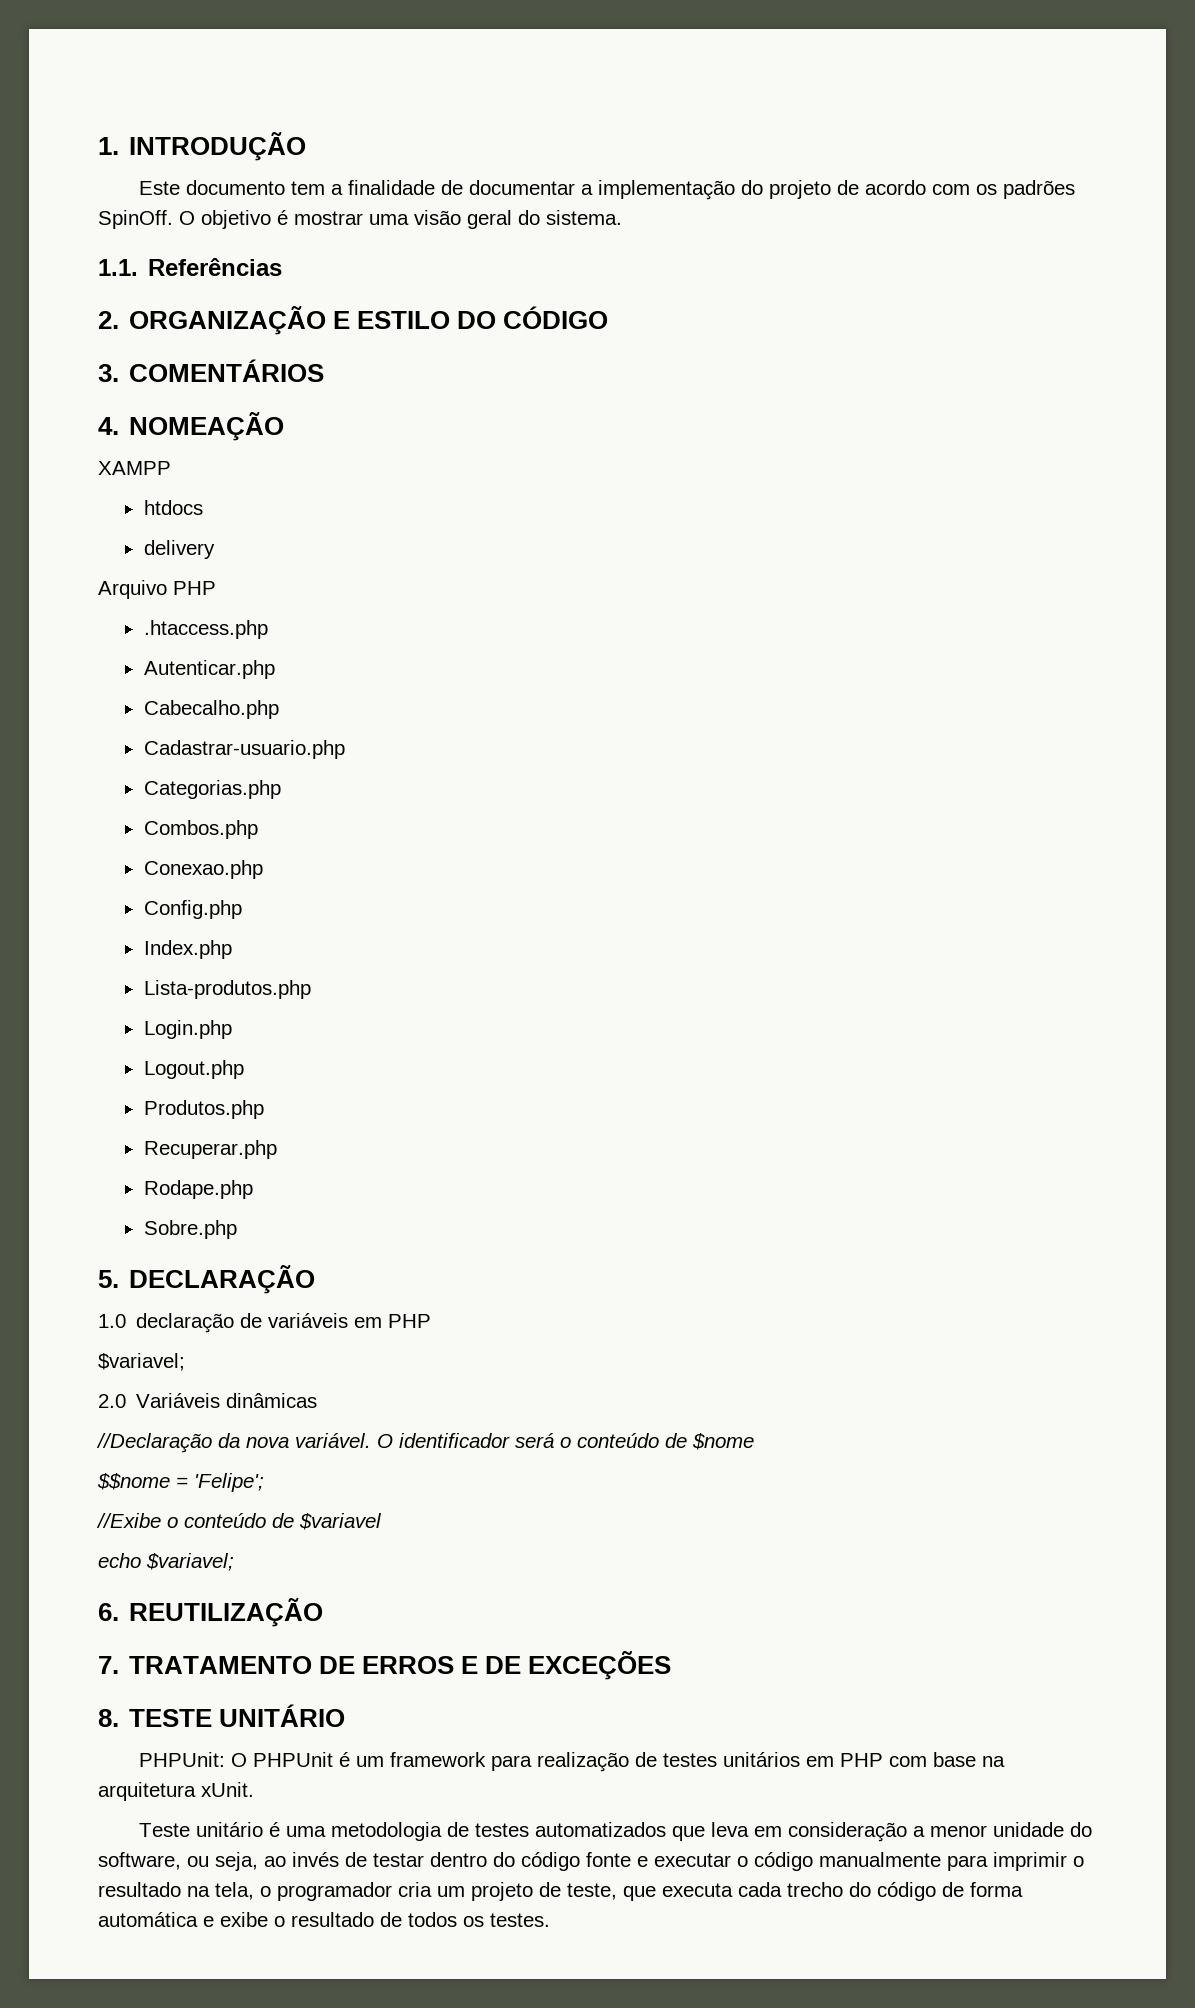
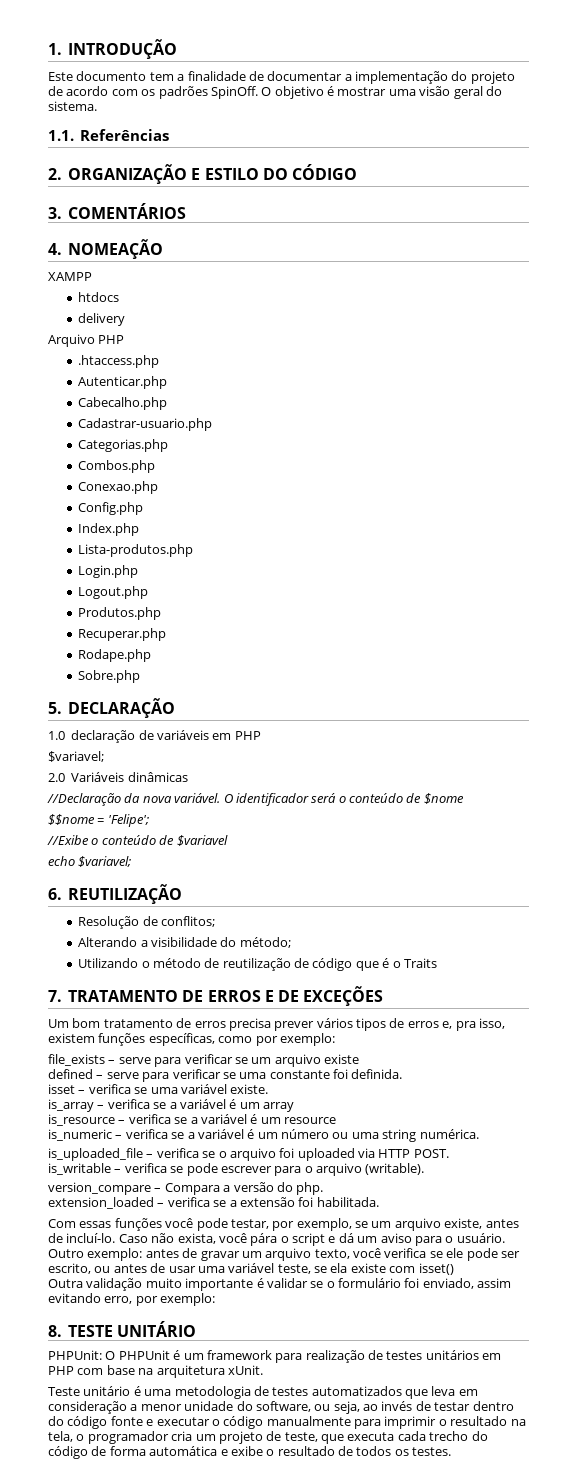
(324, 1612) none -> [78,916,215,929] [78,937,291,948] [78,958,437,971] // Resolução de conflitos; // Alterando a visibilidade do método; // Utilizando o método de reutilização de código que é o Traits
(672, 1665) none -> [48,1018,505,1031] [48,1033,335,1046] [48,1054,359,1067] [48,1069,403,1082] [48,1084,269,1094] [48,1099,294,1112] [48,1114,336,1126] [48,1129,479,1142] [48,1148,449,1161] [48,1163,425,1176] [48,1182,324,1195] [48,1197,379,1209] [48,1218,519,1231] [48,1233,505,1246] [48,1248,520,1261] [48,1263,454,1275] [48,1278,512,1291] [48,1293,216,1306] // Um bom tratamento de erros precisa prever vários tipos de erros e, pra isso, existem funções específicas, como por exemplo: // file_exists – serve para verificar se um arquivo existe // defined – serve para verificar se uma constante foi definida. // isset – verifica se uma variável existe. // is_array – verifica se a variável é um array // is_resource – verifica se a variável é um resource // is_numeric – verifica se a variável é um número ou uma string numérica. // is_uploaded_file – verifica se o arquivo foi uploaded via HTTP POST. // is_writable – verifica se pode escrever para o arquivo (writable). // version_compare – Compara a versão do php. // extension_loaded – verifica se a extensão foi habilitada. // Com essas funções você pode testar, por exemplo, se um arquivo existe, antes de incluí-lo. Caso não exista, você pára o script e dá um aviso para o usuário. Outro exemplo: antes de gravar um arquivo texto, você verifica se ele pode ser escrito, ou antes de usar uma variável teste, se ela existe com isset() // Outra validação muito importante é validar se o formulário foi enviado, assim evitando erro, por exemplo:

